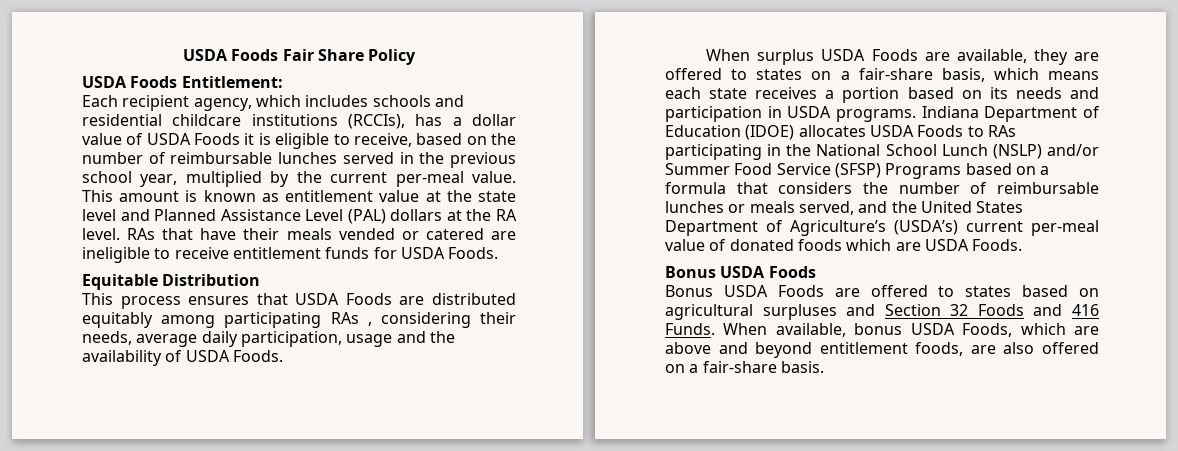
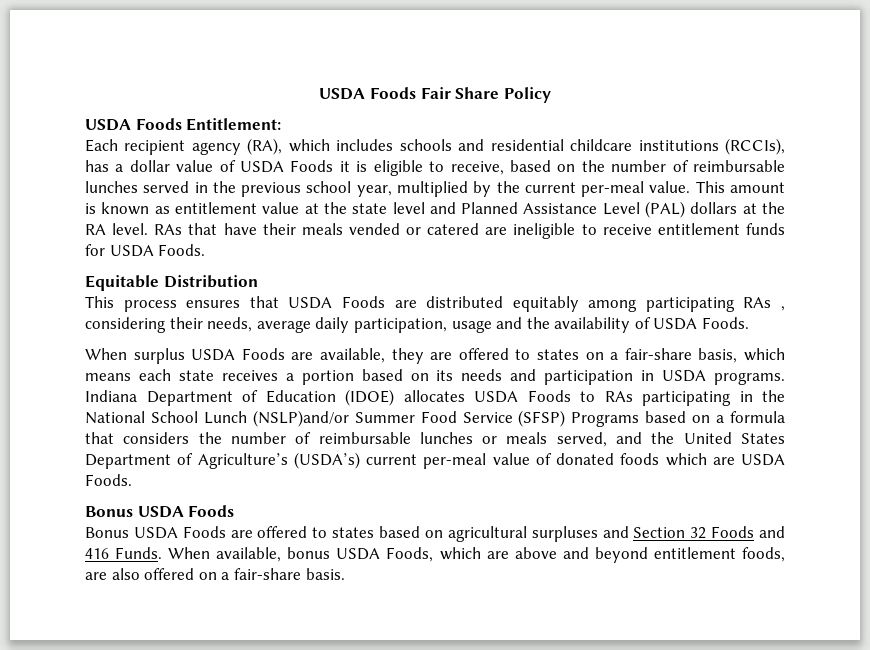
[193,98,252,111] agency, -> [191,138,283,155] agency (RA),
[992,144,1099,159] (NSLP) and/or -> [252,410,349,427] (NSLP)and/or

